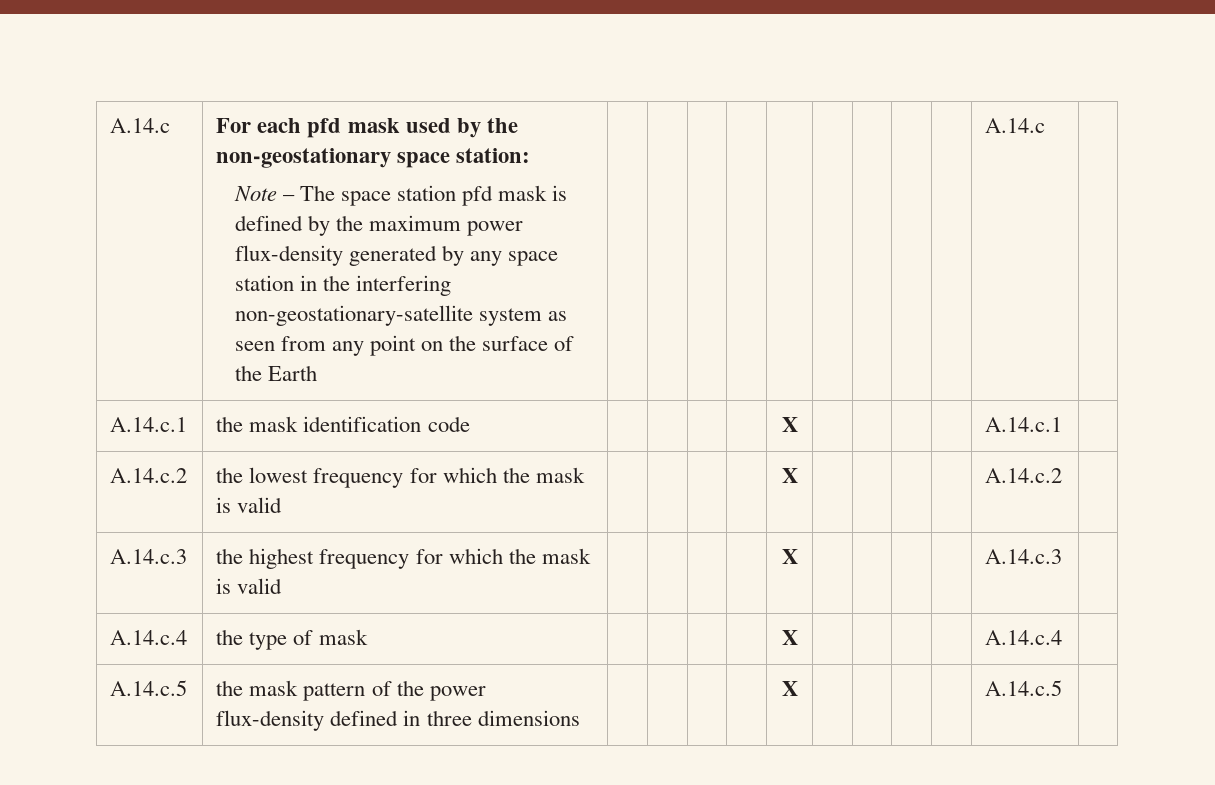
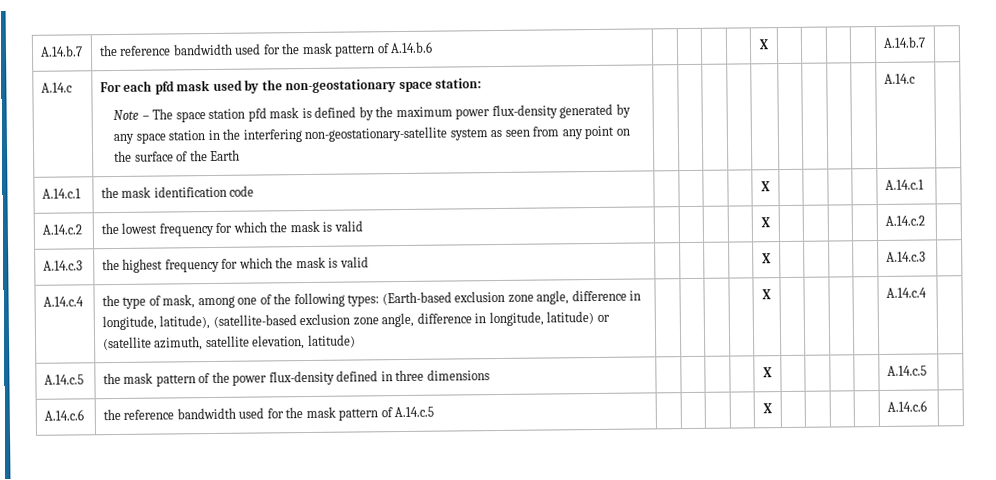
(110, 125) none -> [39,45,83,57] [98,41,434,57] [759,39,769,50] [882,36,926,48] A.14.b.7 | the reference bandwidth used for the mask pattern of A.14.b.6 | | | | | X | | | | | A.14.b.7 | //
[318,629,368,645] mask -> [162,289,642,309] [101,310,610,331] [101,334,356,351] mask, among one of the following types: (Earth-based exclusion zone angle, difference in longitude, latitude), (satellite-based exclusion zone angle, difference in longitude, latitude) or (satellite azimuth, satellite elevation, latitude)
(1063, 688) none -> [43,409,84,421] [102,406,435,421] [763,403,772,414] [886,400,927,412] // A.14.c.6 | the reference bandwidth used for the mask pattern of A.14.c.5 | | | | | X | | | | | A.14.c.6 |

